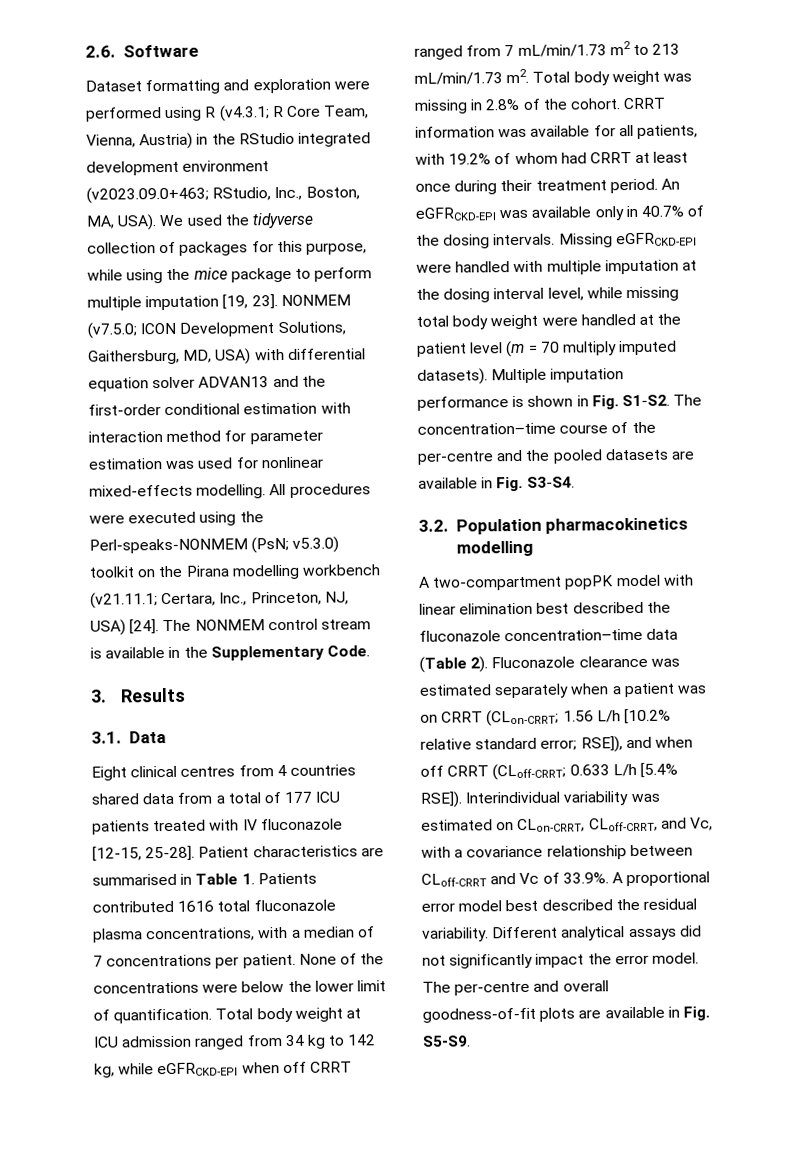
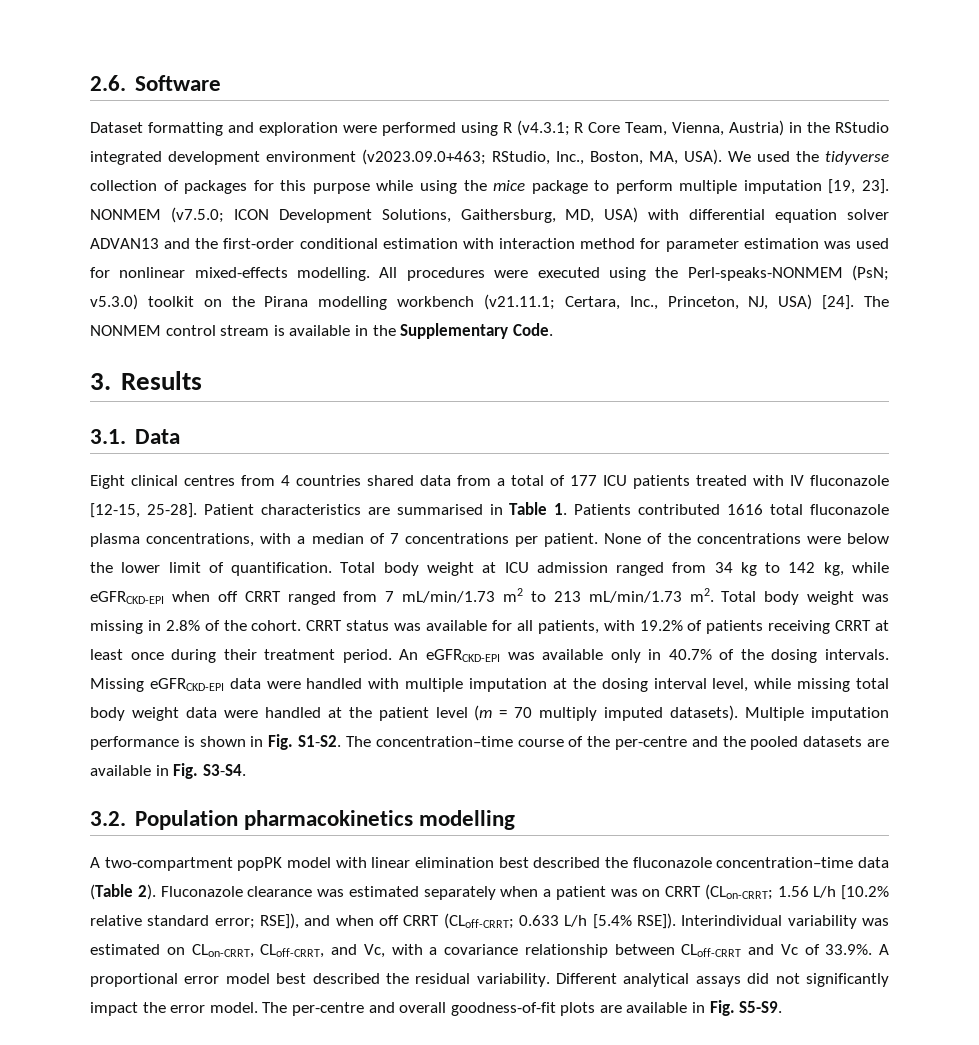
[305,242,367,255] purpose, -> [312,183,370,194] purpose
[415,126,495,138] information -> [346,620,390,631] status
[514,152,587,165] whom had -> [706,620,831,634] patients receiving
(697, 239) none -> [229,678,261,689] data
(539, 322) none -> [185,707,217,718] data

